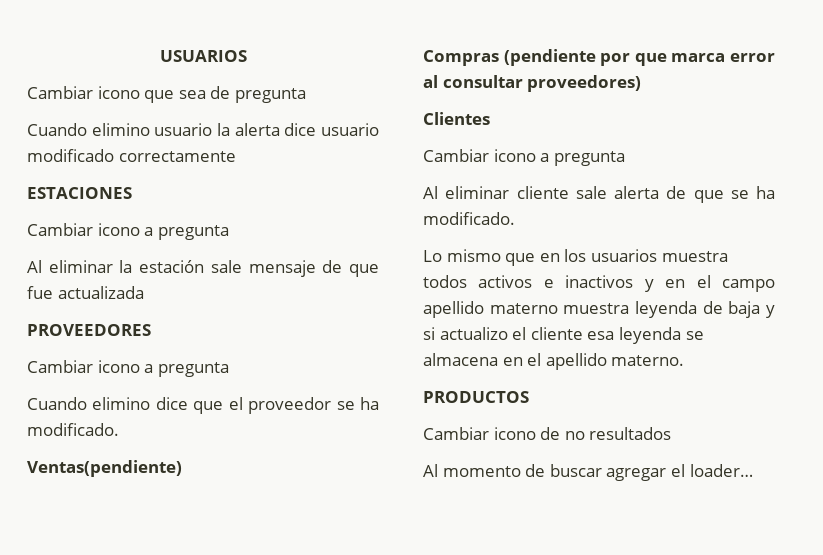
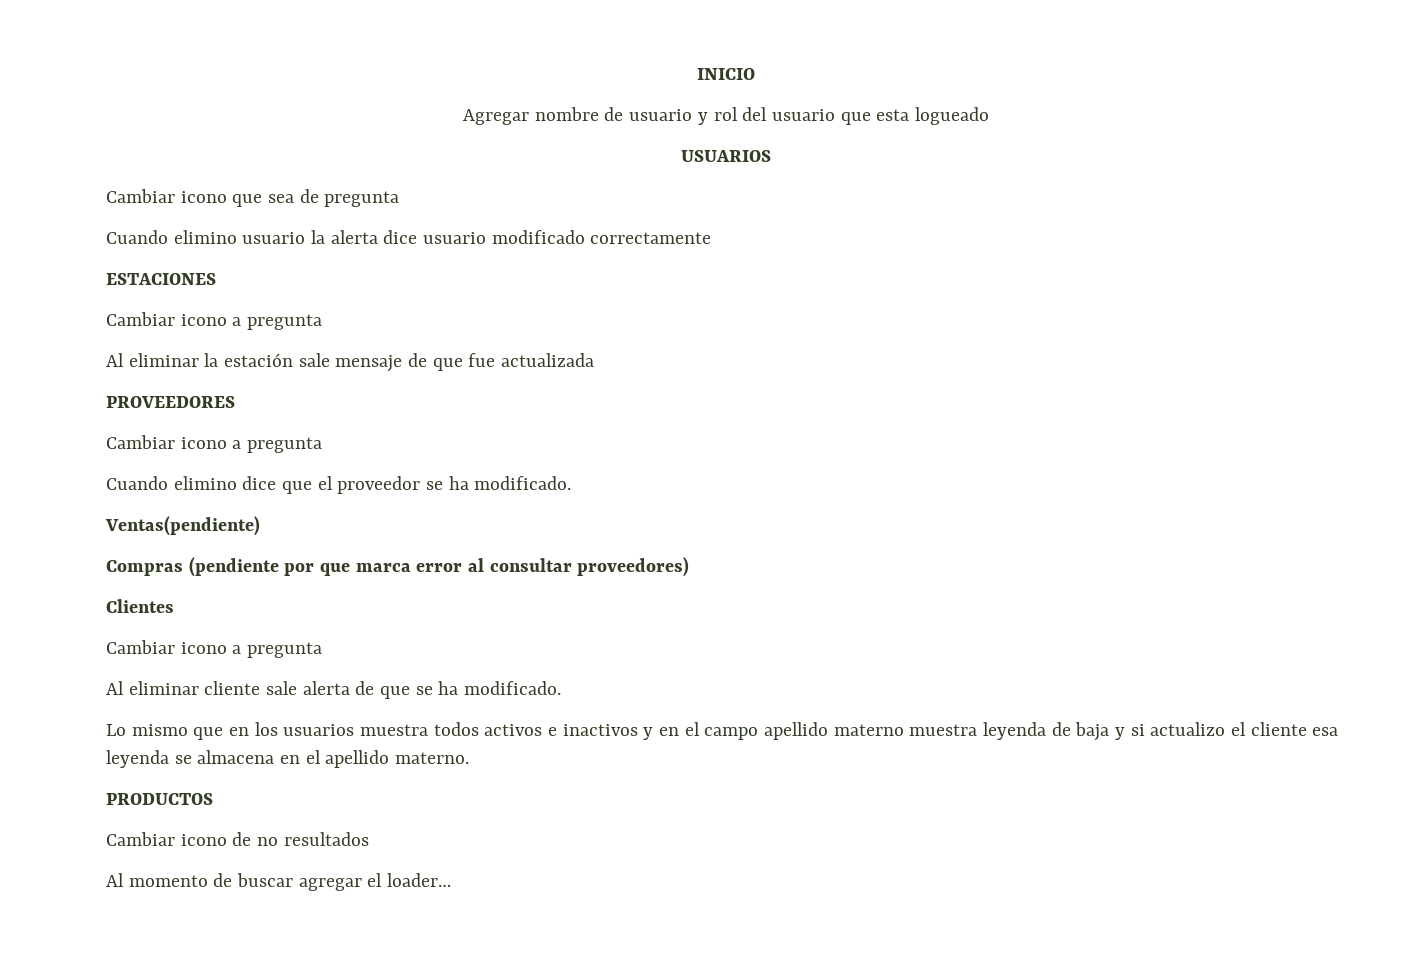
(159, 56) none -> [697,68,755,80] [463,107,989,125] INICIO // Agregar nombre de usuario y rol del usuario que esta logueado //

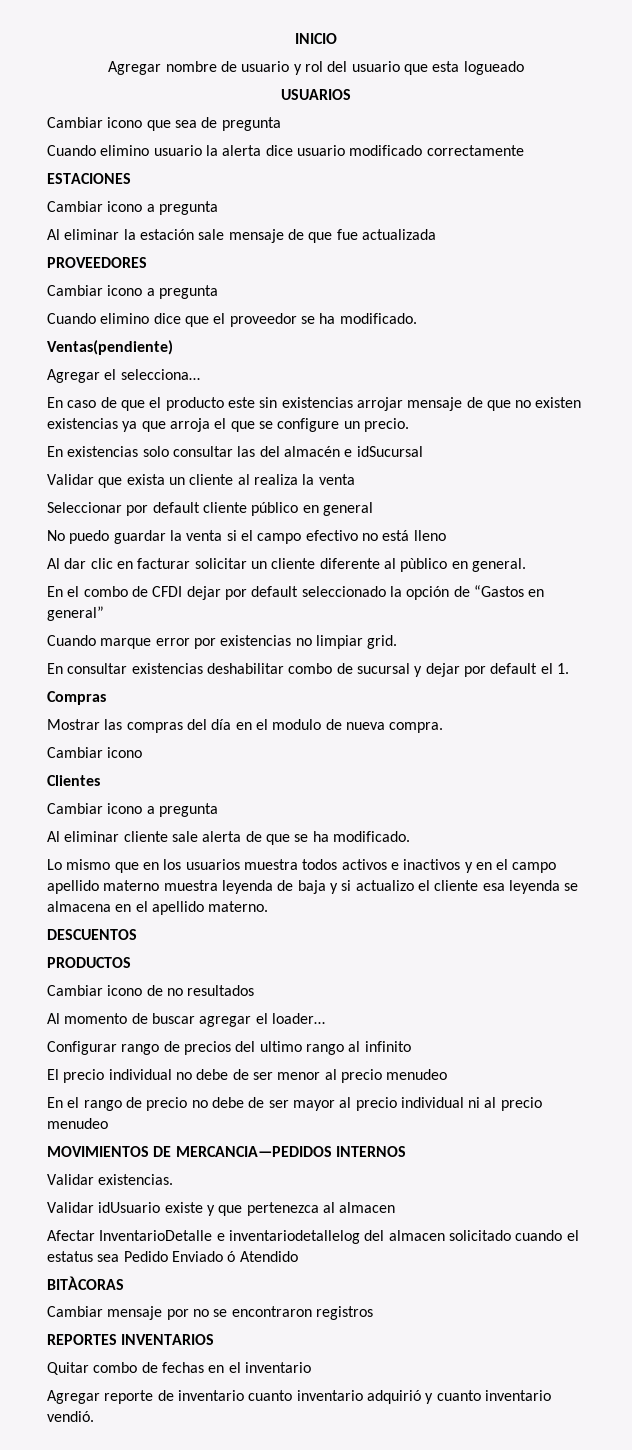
[106,557,690,577] Compras (pendiente por que marca error al consultar proveedores) -> [47,369,200,383] [47,397,582,411] [47,418,409,432] [47,446,423,457] [47,474,355,488] [47,502,373,516] [47,530,446,544] [47,558,526,572] [47,585,545,600] [47,606,104,621] [47,635,398,649] [47,663,569,677] [47,691,106,705] [47,719,444,733] [47,747,143,758] Agregar el selecciona… // En caso de que el producto este sin existencias arrojar mensaje de que no existen existencias ya que arroja el que se configure un precio. // En existencias solo consultar las del almacén e idSucursal // Validar que exista un cliente al realiza la venta // Seleccionar por default cliente público en general // No puedo guardar la venta si el campo efectivo no está lleno // Al dar clic en facturar solicitar un cliente diferente al pùblico en general. // En el combo de CFDI dejar por default seleccionado la opción de “Gastos en general” // Cuando marque error por existencias no limpiar grid. // En consultar existencias deshabilitar combo de sucursal y dejar por default el 1. // Compras // Mostrar las compras del día en el modulo de nueva compra. // Cambiar icono
(470, 758) none -> [47,929,137,940] // DESCUENTOS
(452, 880) none -> [47,1041,411,1055] [47,1069,448,1083] [47,1097,542,1111] [47,1118,108,1129] [47,1146,406,1157] [47,1174,174,1185] [47,1202,396,1216] [47,1230,579,1244] [47,1251,298,1262] [47,1276,124,1290] [47,1306,373,1320] [47,1334,215,1345] [47,1362,311,1375] [47,1390,551,1404] [47,1411,94,1422] // Configurar rango de precios del ultimo rango al infinito // El precio individual no debe de ser menor al precio menudeo // En el rango de precio no debe de ser mayor al precio individual ni al precio menudeo // MOVIMIENTOS DE MERCANCIA—PEDIDOS INTERNOS // Validar existencias. // Validar idUsuario existe y que pertenezca al almacen // Afectar InventarioDetalle e inventariodetallelog del almacen solicitado cuando el estatus sea Pedido Enviado ó Atendido // BITÀCORAS // Cambiar mensaje por no se encontraron registros // REPORTES INVENTARIOS // Quitar combo de fechas en el inventario // Agregar reporte de inventario cuanto inventario adquirió y cuanto inventario vendió.

